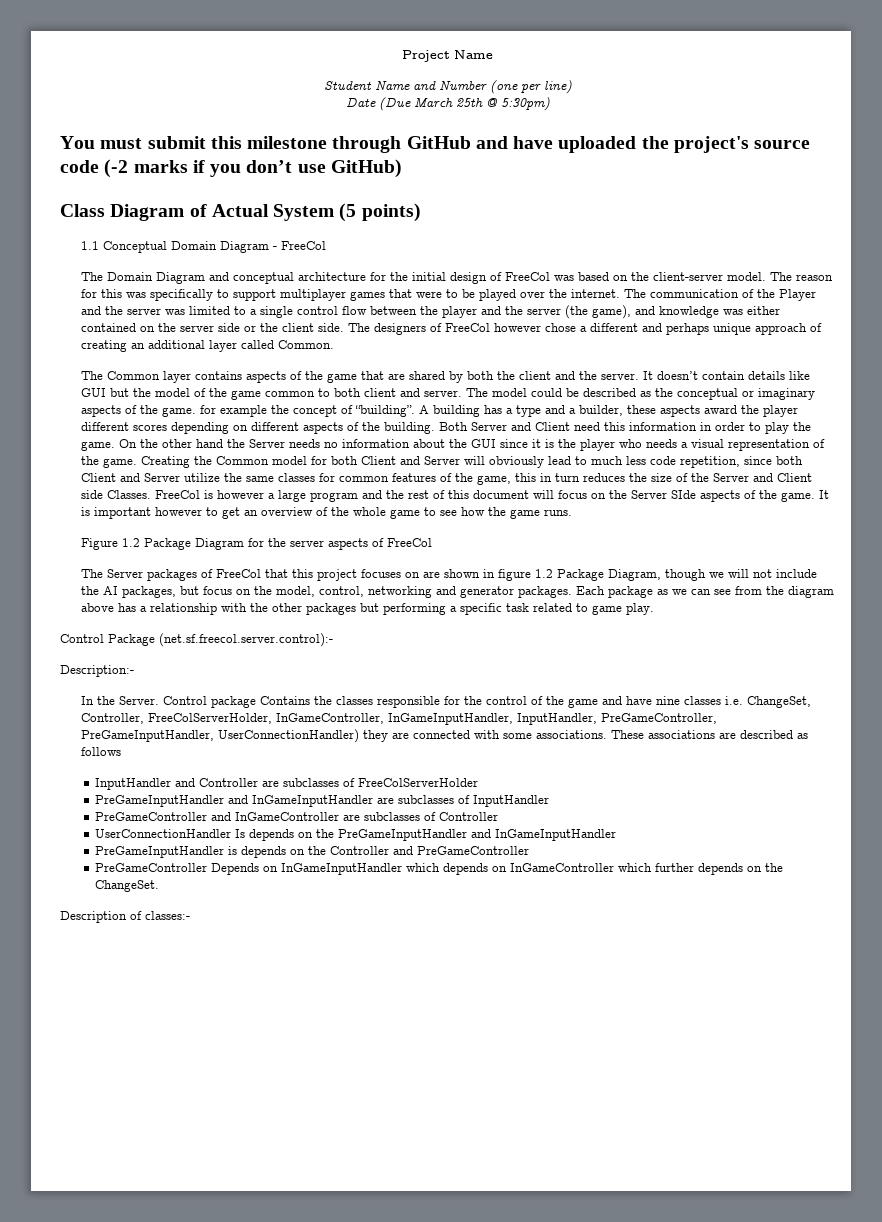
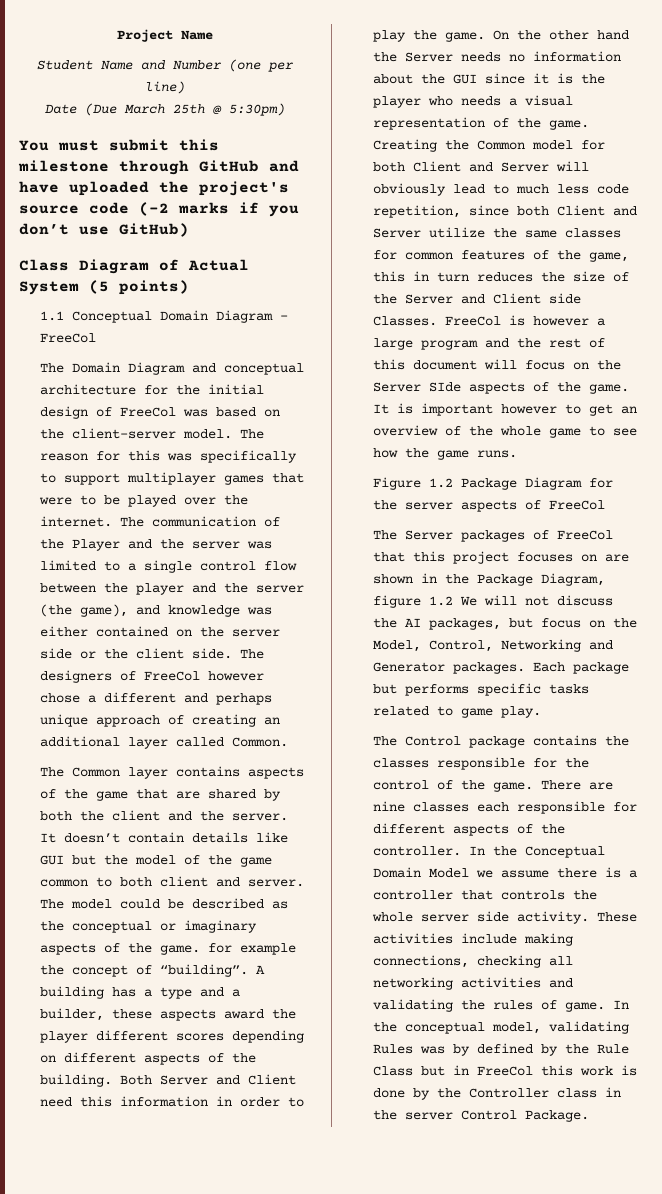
[498,569,725,581] figure 1.2 Package Diagram, though we -> [444,573,605,586] [372,595,477,608] the Package Diagram, figure 1.2 We
[776,569,818,578] include -> [556,595,613,606] discuss
[276,586,835,598] [81,603,655,615] [60,633,333,647] [60,665,134,677] [81,696,160,705] model, control, networking and generator packages. Each package as we can see from the diagram above has a relationship with the other packages but performing a specific task related to game play. // Control Package (net.sf.freecol.server.control):- // Description:- // In the Server. -> [372,639,613,652] [372,662,629,674] [372,683,589,696] [372,706,541,718] [372,736,397,746] Model, Control, Networking and Generator packages. Each package but performs specific tasks related to game play. // The
[260,696,311,705] Contains -> [532,735,597,746] contains
[568,696,812,708] [81,713,718,725] [81,729,809,743] [81,747,122,756] [95,778,479,790] [95,795,550,807] [95,812,499,821] [95,829,617,841] [95,846,530,858] [95,863,784,875] [95,880,160,892] [60,911,190,923] game and have nine classes i.e. ChangeSet, Controller, FreeColServerHolder, InGameController, InGameInputHandler, InputHandler, PreGameController, PreGameInputHandler, UserConnectionHandler) they are connected with some associations. These associations are described as follows // InputHandler and Controller are subclasses of FreeColServerHolder // PreGameInputHandler and InGameInputHandler are subclasses of InputHandler // PreGameController and InGameController are subclasses of Controller // UserConnectionHandler Is depends on the PreGameInputHandler and InGameInputHandler // PreGameInputHandler is depends on the Controller and PreGameController // PreGameController Depends on InGameInputHandler which depends on InGameController which further depends on the ChangeSet. // Description of classes:- -> [492,780,613,792] [372,801,637,814] [372,823,565,836] [372,846,605,858] [372,867,637,878] [372,890,597,900] [371,911,637,924] [372,933,573,946] [372,955,573,968] [372,977,573,990] [372,999,629,1012] [372,1021,629,1034] [372,1043,629,1056] [372,1065,637,1076] [372,1087,621,1100] [372,1110,589,1122] game. There are nine classes each responsible for different aspects of the controller. In the Conceptual Domain Model we assume there is a controller that controls the whole server side activity. These activities include making connections, checking all networking activities and validating the rules of game. In the conceptual model, validating Rules was by defined by the Rule Class but in FreeCol this work is done by the Controller class in the server Control Package.

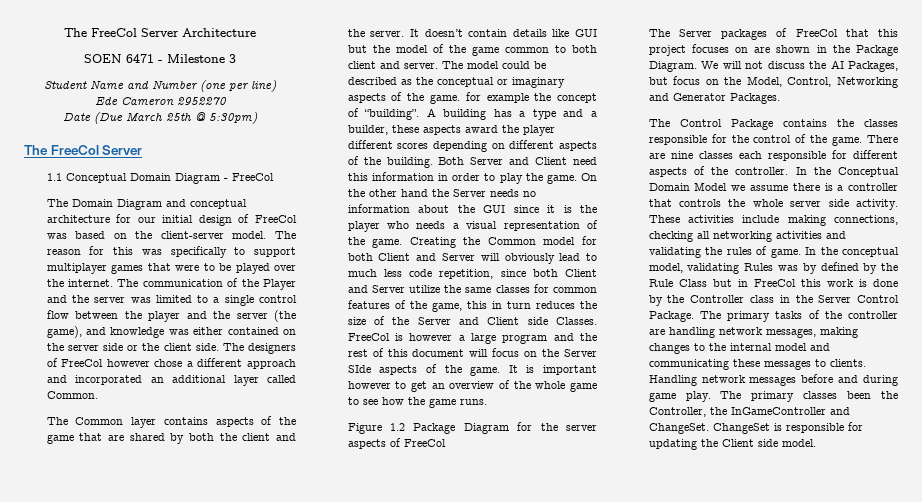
[116,29,213,42] Project Name -> [64,28,256,37] [84,54,236,63] The FreeCol Server Architecture // SOEN 6471 - Milestone 3
(185, 87) none -> [94,97,227,106] // Ede Cameron 2952270
[19,139,219,151] [18,160,299,175] [19,181,289,196] [19,202,299,217] [19,223,189,237] [19,259,249,274] [19,280,189,295] You must submit this milestone through GitHub and have uploaded the project's source code (-2 marks if you don’t use GitHub) // Class Diagram of Actual System (5 points) -> [24,145,143,155] The FreeCol Server
[175,385,200,395] the -> [137,217,156,223] our
[183,693,272,705] [39,714,256,727] and perhaps unique approach of creating -> [247,359,296,369] [46,375,143,385] approach and incorporated
[540,573,605,586] [372,595,453,608] Diagram, figure 1.2 -> [648,61,697,72] Diagram.
[428,618,501,630] packages, -> [848,61,898,72] Packages,
[452,662,629,674] [372,683,589,696] [372,706,541,718] packages. Each package but performs specific tasks related to game play. -> [729,93,780,104] Packages.
[468,736,525,748] package -> [730,119,773,130] Package
[404,1112,453,1120] server -> [818,295,852,303] Server
(589, 1116) none -> [699,310,898,322] [648,327,858,338] [648,343,830,354] [648,359,866,370] [648,374,898,386] [648,391,898,402] [648,407,850,417] [648,422,863,434] [648,439,816,450] The primary tasks of the controller are handling network messages, making changes to the internal model and communicating these messages to clients. Handling network messages before and during game play. The primary classes been the Controller, the InGameController and ChangeSet. ChangeSet is responsible for updating the Client side model.

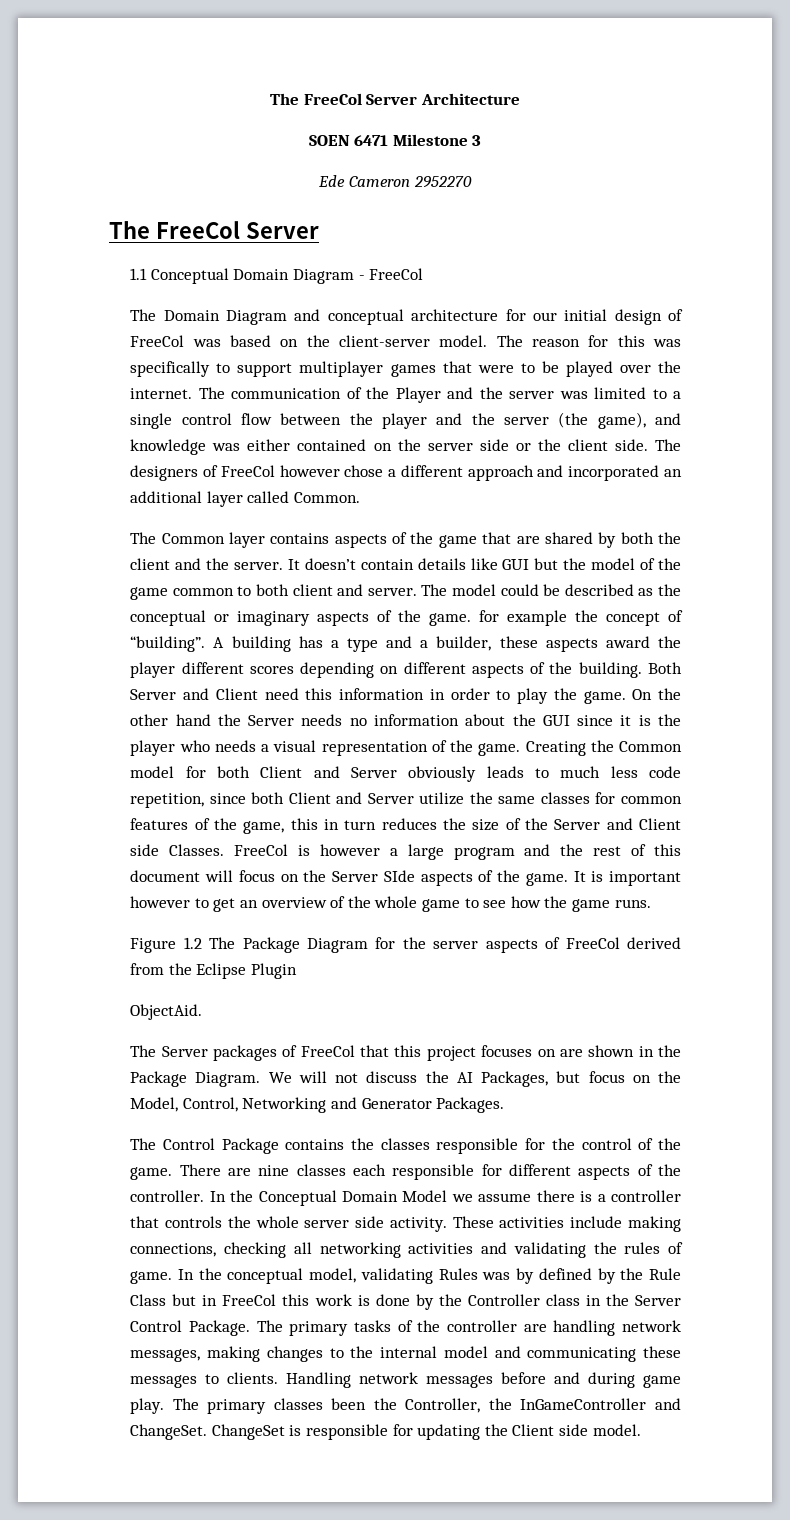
[158,60,163,63] - -> (389, 140) none
[44,80,277,92] [94,97,227,106] [63,112,258,124] Student Name and Number (one per line) // Ede Cameron 2952270 // Date (Due March 25th @ 5:30pm) -> [318,175,472,188] Ede Cameron 2952270
[480,253,581,264] will obviously lead -> [408,766,524,782] obviously leads
(406, 427) none -> [209,937,236,949] The
(446, 443) none -> [627,937,682,949] [130,963,298,979] [130,1004,203,1020] derived from the Eclipse Plugin // ObjectAid.

